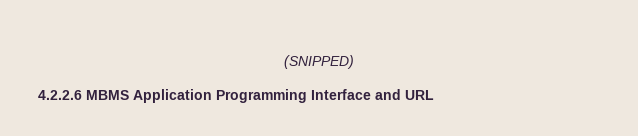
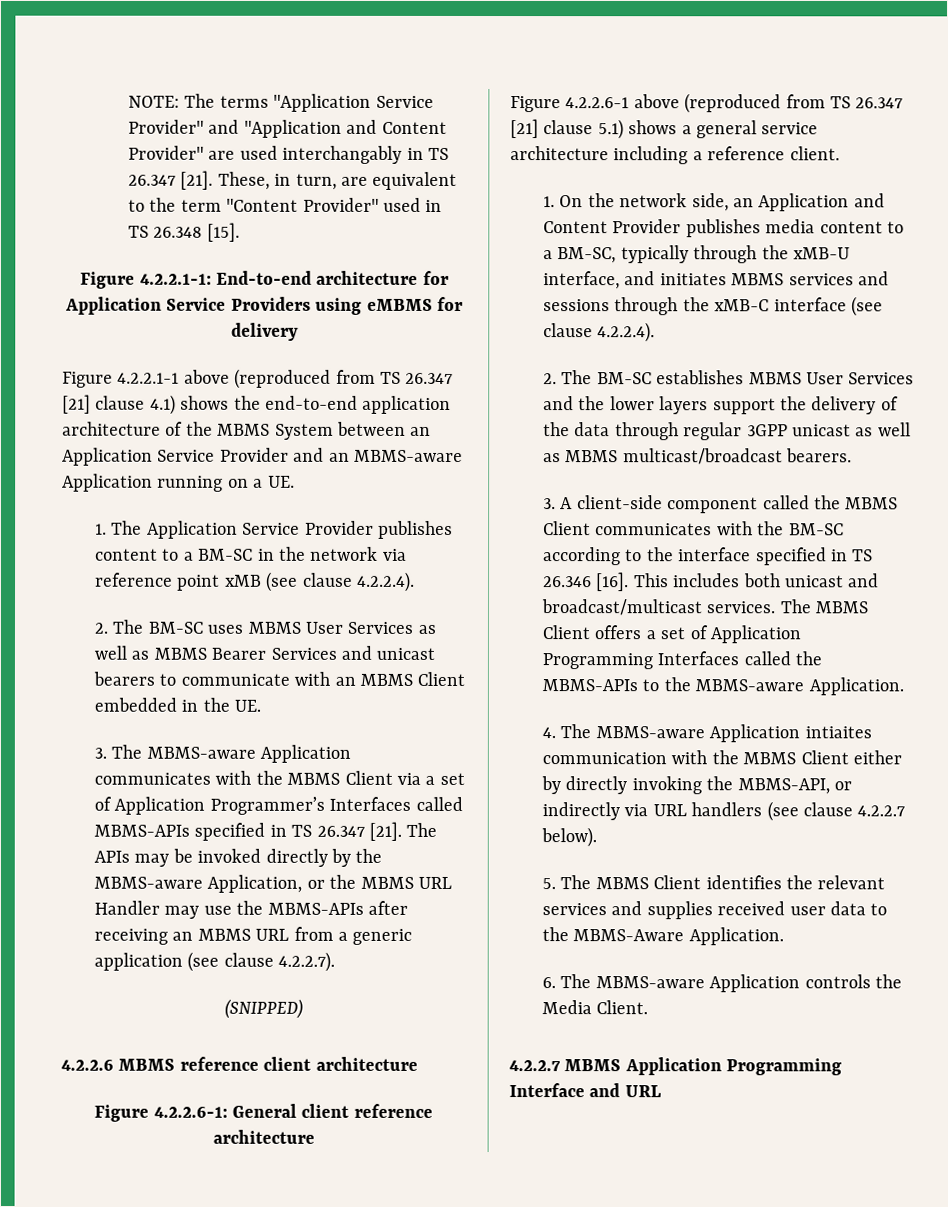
[284,55,354,69] [38,90,82,100] (SNIPPED) // 4.2.2.6 -> [128,93,434,112] [128,119,447,138] [128,145,450,164] [128,170,458,190] [128,197,443,212] [128,222,240,242] [80,270,449,289] [65,296,463,315] [231,322,299,341] [62,368,454,389] [62,394,452,415] [62,421,432,440] [62,447,463,466] [62,473,295,492] [95,520,454,539] [95,546,407,561] [95,571,416,592] [94,619,436,634] [94,645,436,660] [93,671,466,686] [94,697,262,712] [94,744,352,763] [94,770,465,785] [94,796,463,815] [94,821,438,841] [94,848,383,867] [94,874,453,893] [94,900,409,919] [94,926,413,945] [94,951,336,972] [224,998,303,1019] [61,1056,418,1071] [94,1103,433,1122] [212,1129,315,1144] [510,93,904,114] [510,119,819,140] [510,146,840,165] [543,193,885,212] [543,219,905,238] [543,245,851,264] [543,271,890,290] [543,296,884,317] [543,322,656,343] [543,370,915,385] [543,396,899,415] [543,422,911,441] [543,448,853,465] [543,495,899,514] [543,521,844,536] [543,547,874,566] [543,572,880,592] [541,599,870,616] [542,625,802,644] [542,651,823,670] [542,677,904,696] [542,724,872,743] [542,750,903,765] [541,776,853,795] [542,801,906,822] [541,827,598,848] [542,875,886,890] [542,901,888,920] [542,927,784,946] [542,974,903,993] [542,1000,649,1015] [509,1060,561,1072] NOTE: The terms "Application Service Provider" and "Application and Content Provider" are used interchangably in TS 26.347 [21]. These, in turn, are equivalent to the term "Content Provider" used in TS 26.348 [15]. // Figure 4.2.2.1-1: End-to-end architecture for Application Service Providers using eMBMS for delivery // Figure 4.2.2.1-1 above (reproduced from TS 26.347 [21] clause 4.1) shows the end-to-end application architecture of the MBMS System between an Application Service Provider and an MBMS-aware Application running on a UE. // 1. The Application Service Provider publishes content to a BM-SC in the network via reference point xMB (see clause 4.2.2.4). // 2. The BM-SC uses MBMS User Services as well as MBMS Bearer Services and unicast bearers to communicate with an MBMS Client embedded in the UE. // 3. The MBMS-aware Application communicates with the MBMS Client via a set of Application Programmer’s Interfaces called MBMS-APIs specified in TS 26.347 [21]. The APIs may be invoked directly by the MBMS-aware Application, or the MBMS URL Handler may use the MBMS-APIs after receiving an MBMS URL from a generic application (see clause 4.2.2.7). // (SNIPPED) // 4.2.2.6 MBMS reference client architecture // Figure 4.2.2.6-1: General client reference architecture // Figure 4.2.2.6-1 above (reproduced from TS 26.347 [21] clause 5.1) shows a general service architecture including a reference client. // 1. On the network side, an Application and Content Provider publishes media content to a BM-SC, typically through the xMB-U interface, and initiates MBMS services and sessions through the xMB-C interface (see clause 4.2.2.4). // 2. The BM-SC establishes MBMS User Services and the lower layers support the delivery of the data through regular 3GPP unicast as well as MBMS multicast/broadcast bearers. // 3. A client-side component called the MBMS Client communicates with the BM-SC according to the interface specified in TS 26.346 [16]. This includes both unicast and broadcast/multicast services. The MBMS Client offers a set of Application Programming Interfaces called the MBMS-APIs to the MBMS-aware Application. // 4. The MBMS-aware Application intiaites communication with the MBMS Client either by directly invoking the MBMS-API, or indirectly via URL handlers (see clause 4.2.2.7 below). // 5. The MBMS Client identifies the relevant services and supplies received user data to the MBMS-Aware Application. // 6. The MBMS-aware Application controls the Media Client. // 4.2.2.7

